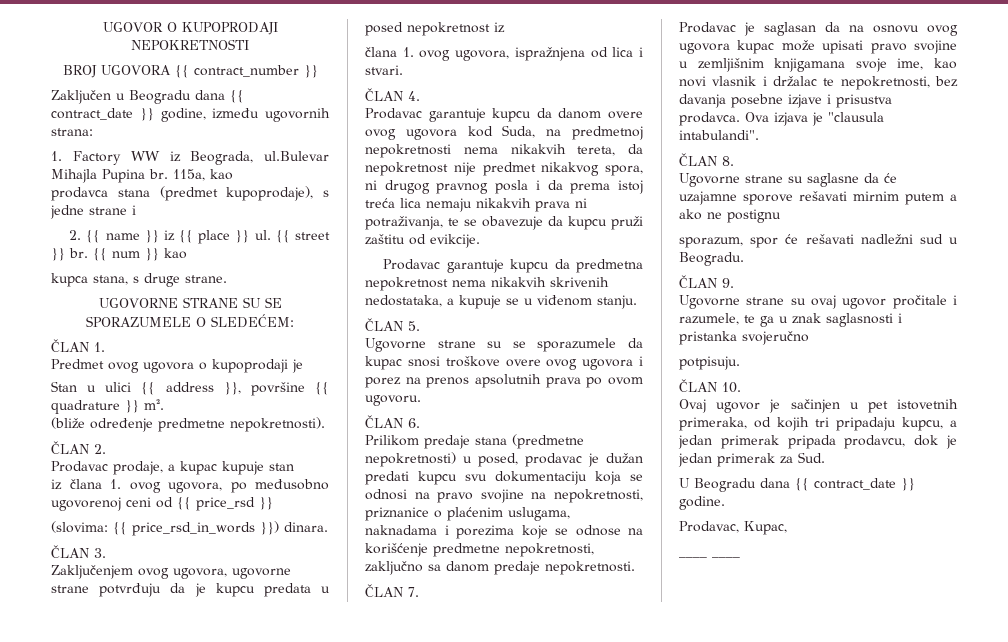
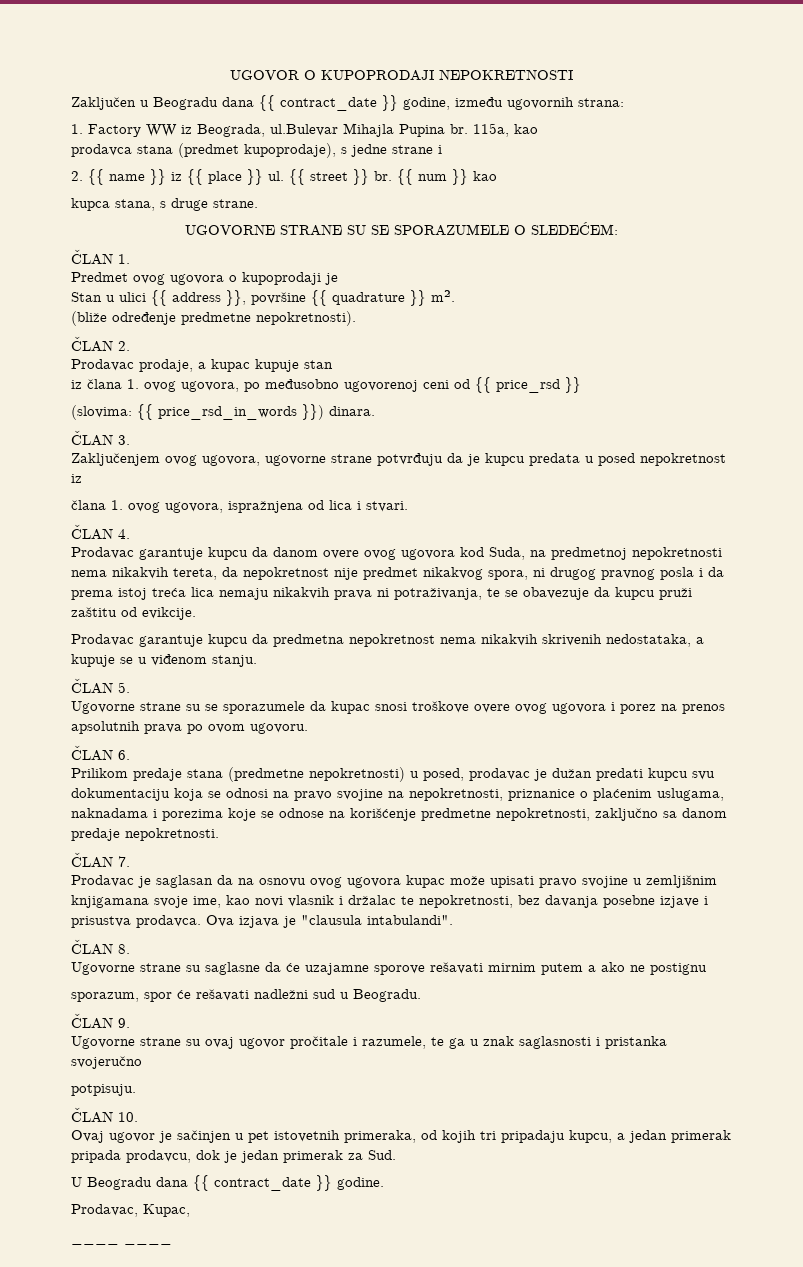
[62,65,318,78] // BROJ UGOVORA {{ contract_number }} -> (573, 74) none

